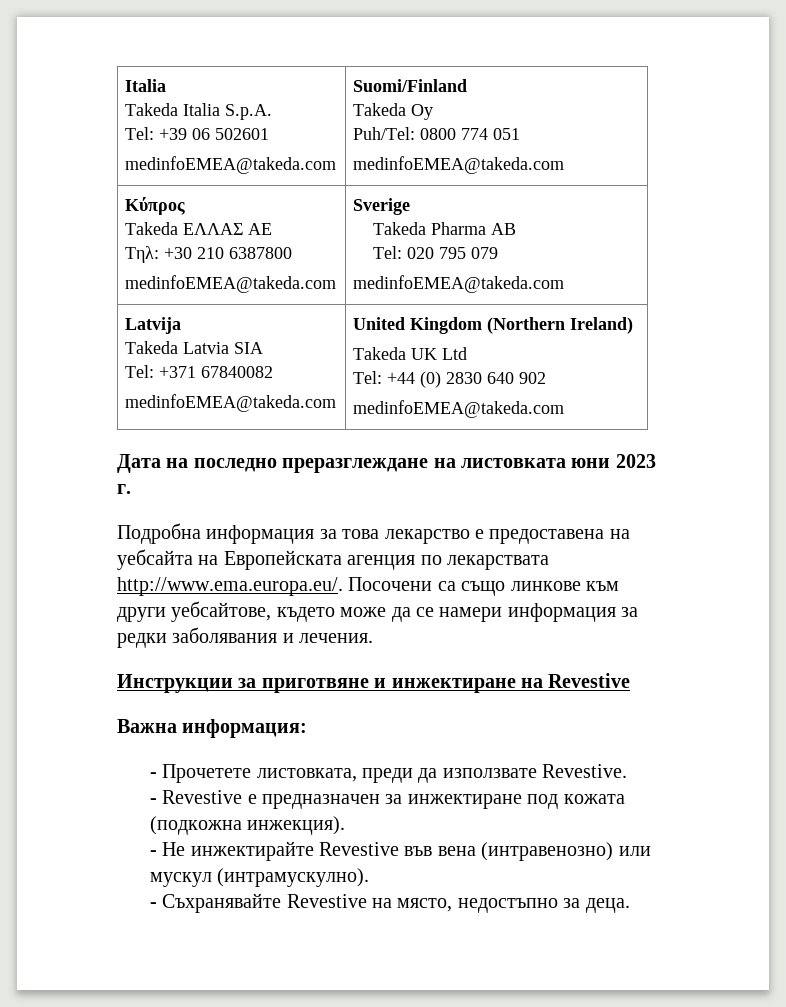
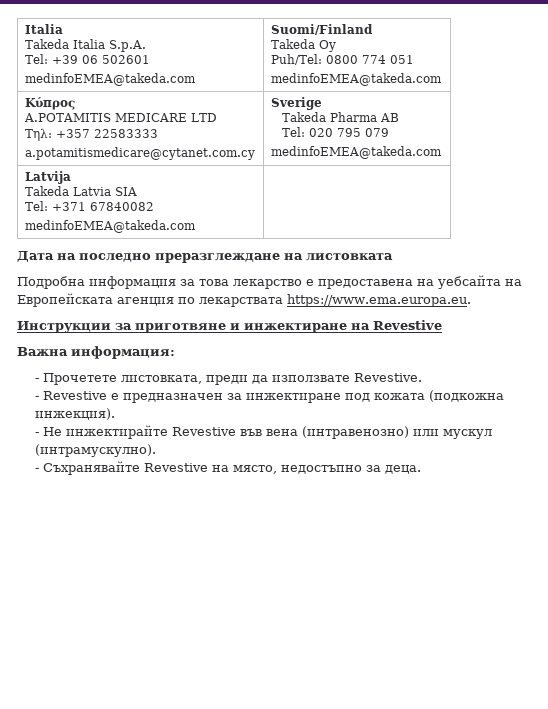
[125,222,273,235] [125,246,293,263] [125,275,337,293] Τakeda ΕΛΛΑΣ ΑΕ // Τηλ: +30 210 6387800 // medinfoEMEA@takeda.com -> [23,113,217,122] [24,128,158,141] [24,147,255,160] A.POTAMITIS MEDICARE LTD // Τηλ: +357 22583333 // a.potamitismedicare@cytanet.com.cy
[353,317,634,334] [353,347,468,360] [353,371,547,388] [353,400,565,418] United Kingdom (Northern Ireland) // Takeda UK Ltd // Tel: +44 (0) 2830 640 902 // medinfoEMEA@takeda.com -> (196, 226) none
[571,454,656,468] [117,484,131,494] юни 2023 г. -> (393, 257) none
[117,577,619,596] [117,601,639,622] [117,627,374,648] http://www.ema.europa.eu/. Посочени са също линкове към други уебсайтове, където може да се намери информация за редки заболявания и лечения. -> [287,294,471,307] https://www.ema.europa.eu.

